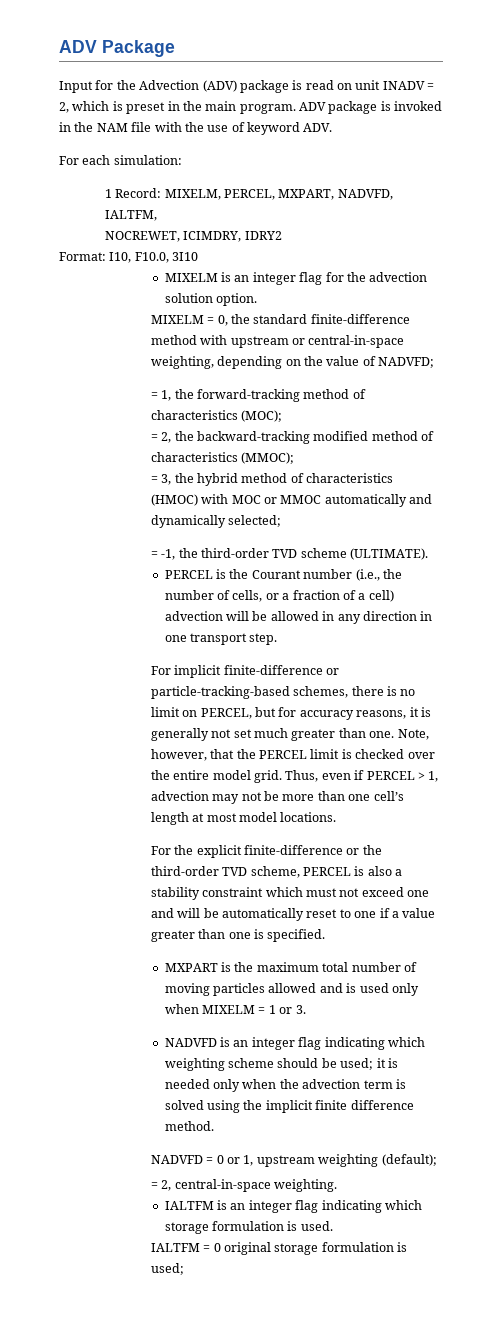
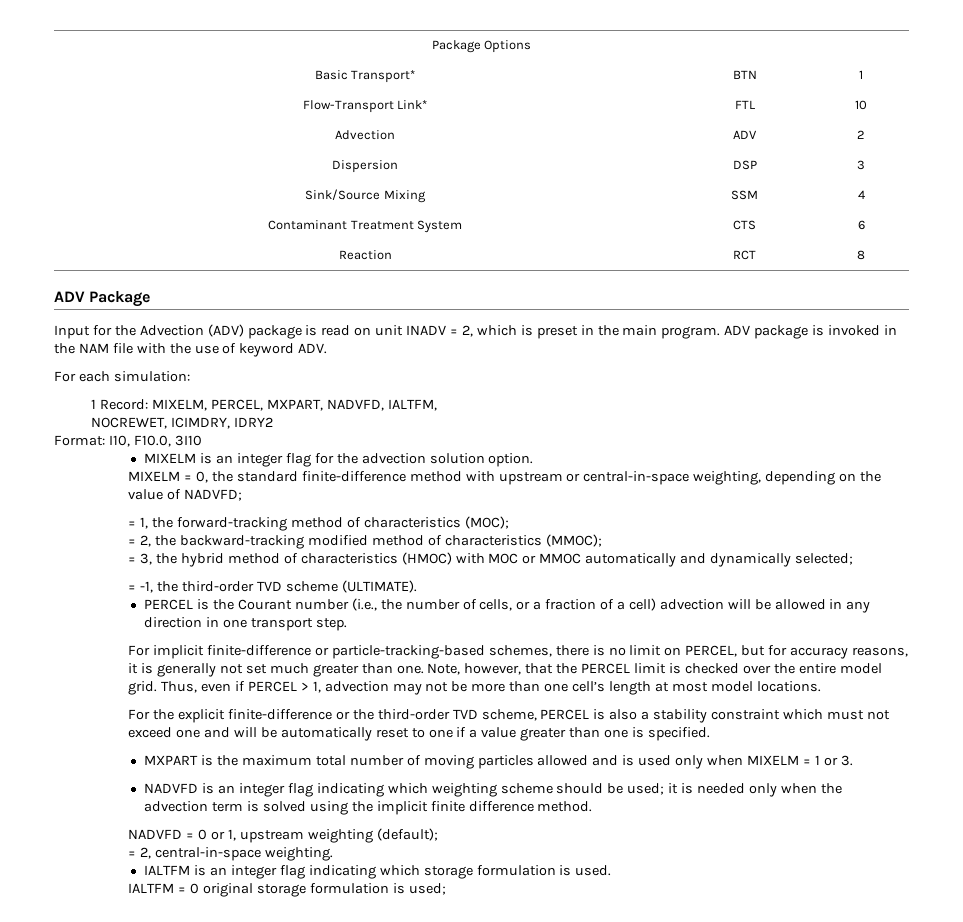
(59, 46) none -> [431,40,532,53] [314,70,416,83] [732,70,757,79] [859,70,863,79] [302,100,428,113] [734,100,755,109] [855,100,867,110] [335,130,395,140] [733,130,757,139] [857,130,865,139] [332,160,398,173] [732,160,757,170] [857,160,865,170] [305,189,426,203] [731,190,758,200] [857,190,865,199] [267,220,463,233] [733,220,756,230] [857,220,865,230] [338,250,392,260] [733,250,756,260] [857,250,865,260] Package Options // Basic Transport* | BTN | 1 // Flow-Transport Link* | FTL | 10 // Advection | ADV | 2 // Dispersion | DSP | 3 // Sink/Source Mixing | SSM | 4 // Contaminant Treatment System | CTS | 6 // Reaction | RCT | 8 //

